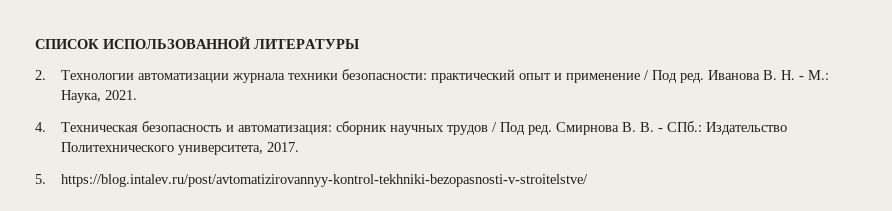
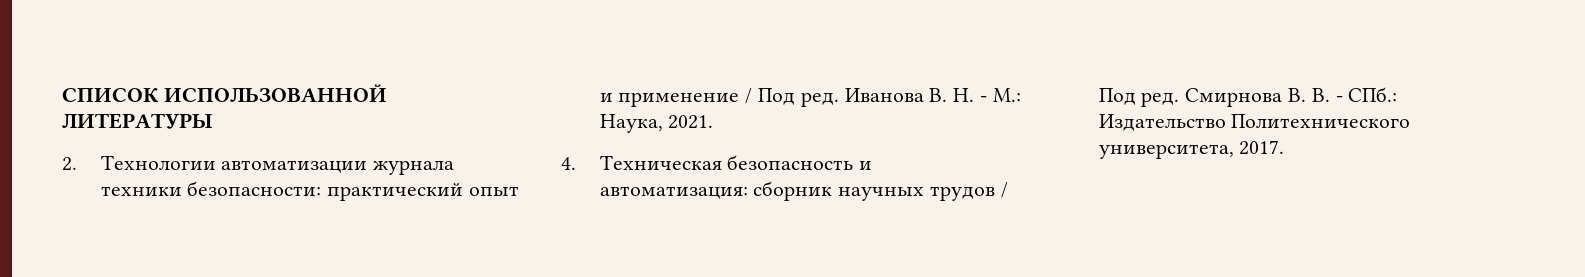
[35,174,589,187] // 5. https://blog.intalev.ru/post/avtomatizirovannyy-kontrol-tekhniki-bezopasnosti-v-stroitelstve/ -> (1285, 147) none

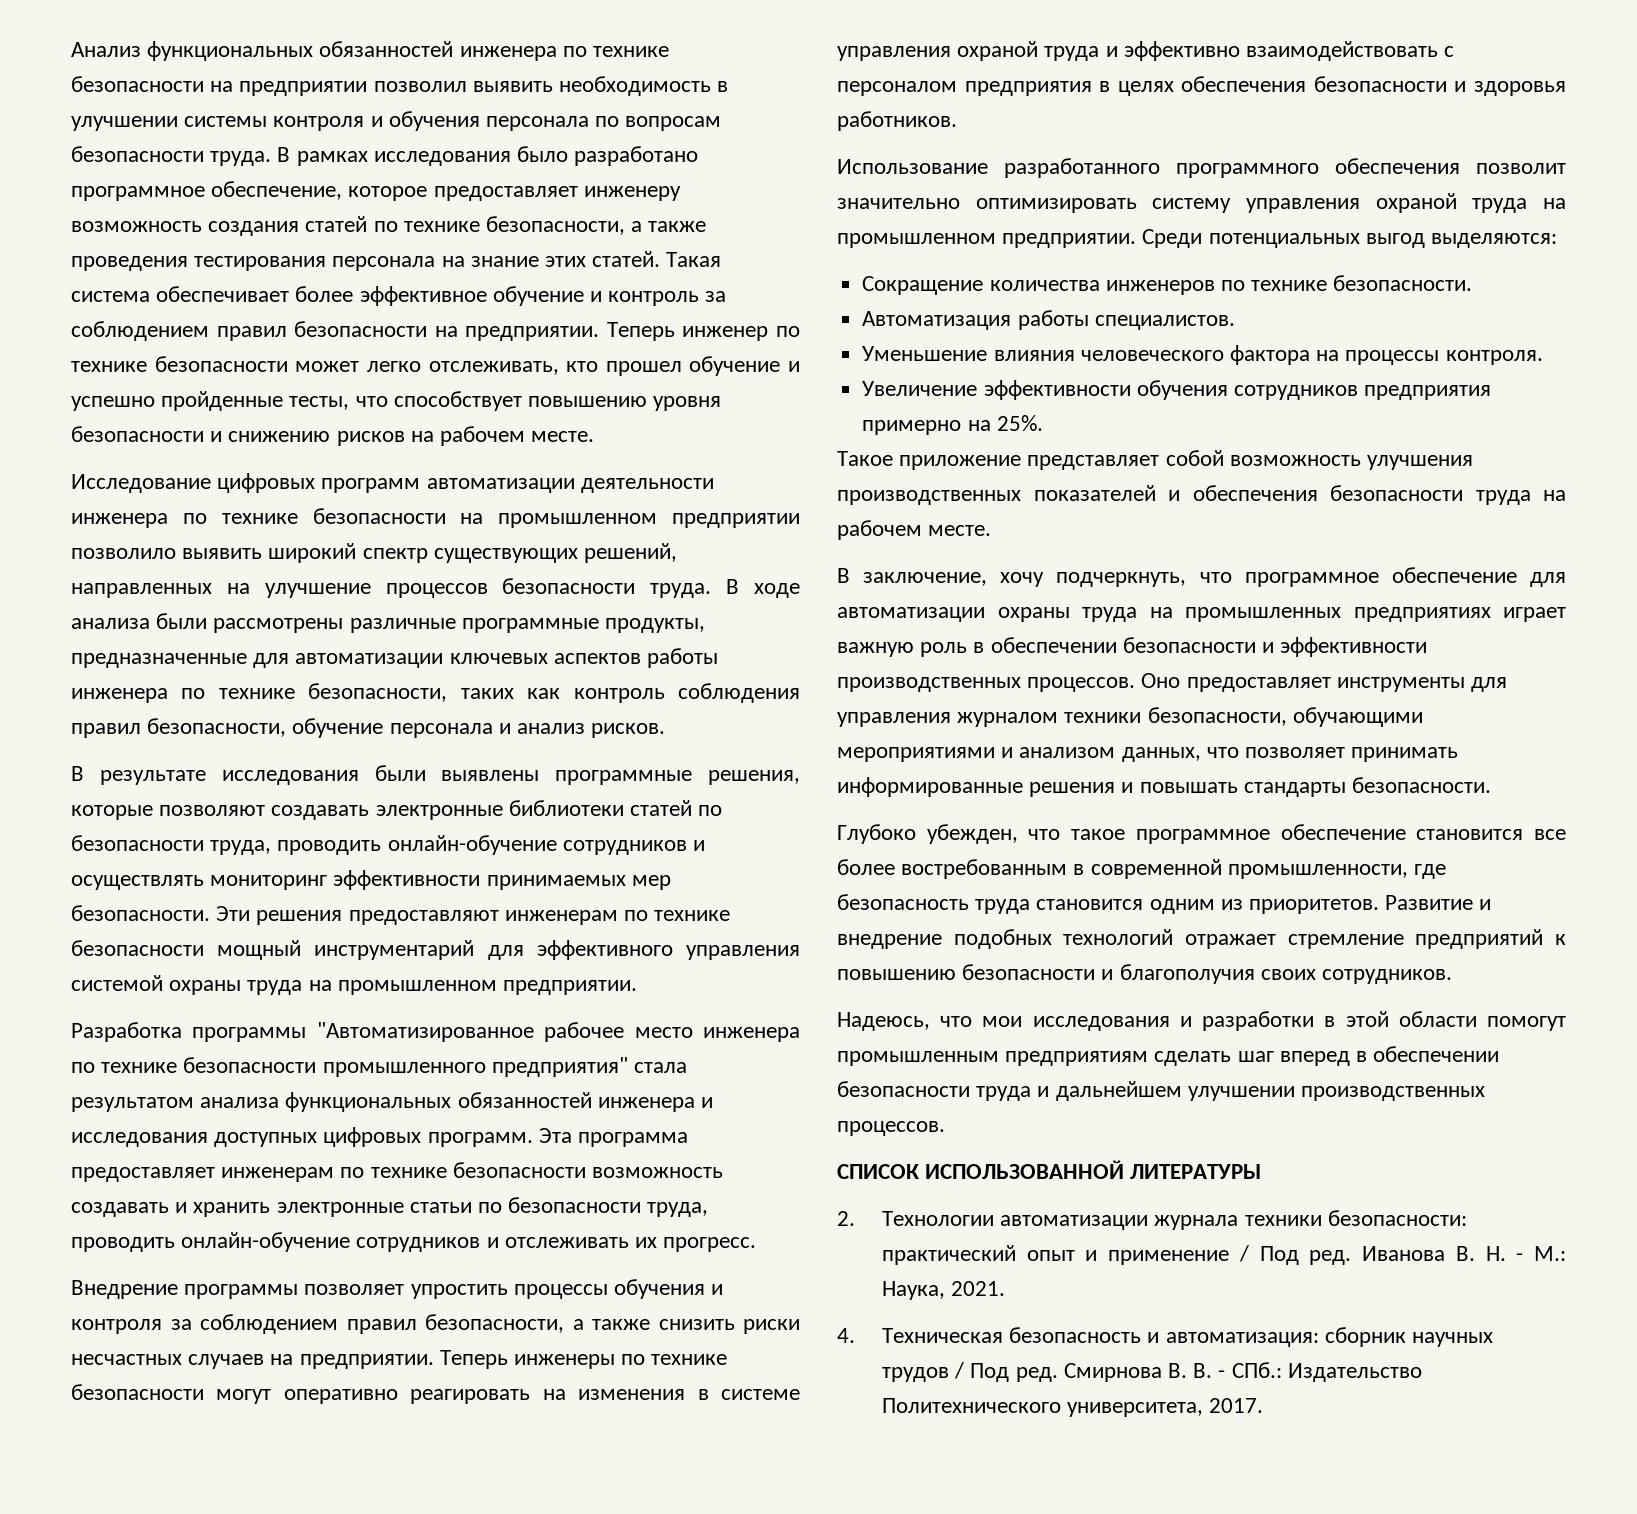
(62, 95) none -> [71,41,670,61] [71,76,729,96] [71,111,722,131] [71,146,699,166] [71,181,681,201] [71,216,707,236] [71,251,722,271] [71,286,727,306] [71,321,800,341] [71,356,800,376] [71,391,722,411] [71,426,595,446] [71,473,714,493] [71,508,800,528] [71,543,678,563] [71,578,800,598] [71,613,706,633] [71,648,719,668] [71,683,801,703] [71,718,666,738] [71,765,800,785] [71,800,723,820] [71,835,706,855] [71,870,671,890] [71,905,731,925] [71,940,800,960] [71,975,638,995] [71,1022,800,1042] [71,1057,688,1077] [71,1092,714,1112] [71,1127,689,1147] [71,1162,724,1182] [71,1197,709,1217] [71,1232,757,1252] [71,1279,724,1299] [71,1314,800,1334] [71,1350,728,1369] [71,1384,800,1404] [837,41,1455,61] [837,76,1566,96] [837,111,957,131] [837,158,1566,178] [837,193,1566,213] [837,229,1558,248] [862,275,1473,295] [862,310,1235,330] [862,345,1543,365] [862,380,1492,400] [862,415,1043,435] [837,450,1474,470] [837,485,1566,505] [837,520,992,540] [837,567,1566,587] [837,607,1566,622] [837,637,1428,657] [837,673,1508,692] [837,707,1423,727] [837,747,1459,762] [837,777,1492,797] [837,824,1566,844] [837,859,1447,879] [837,894,1492,914] [837,929,1566,949] [837,964,1453,984] [837,1011,1566,1031] [837,1046,1500,1066] [837,1081,1486,1101] [837,1121,945,1136] Анализ функциональных обязанностей инженера по технике безопасности на предприятии позволил выявить необходимость в улучшении системы контроля и обучения персонала по вопросам безопасности труда. В рамках исследования было разработано программное обеспечение, которое предоставляет инженеру возможность создания статей по технике безопасности, а также проведения тестирования персонала на знание этих статей. Такая система обеспечивает более эффективное обучение и контроль за соблюдением правил безопасности на предприятии. Теперь инженер по технике безопасности может легко отслеживать, кто прошел обучение и успешно пройденные тесты, что способствует повышению уровня безопасности и снижению рисков на рабочем месте. // Исследование цифровых программ автоматизации деятельности инженера по технике безопасности на промышленном предприятии позволило выявить широкий спектр существующих решений, направленных на улучшение процессов безопасности труда. В ходе анализа были рассмотрены различные программные продукты, предназначенные для автоматизации ключевых аспектов работы инженера по технике безопасности, таких как контроль соблюдения правил безопасности, обучение персонала и анализ рисков. // В результате исследования были выявлены программные решения, которые позволяют создавать электронные библиотеки статей по безопасности труда, проводить онлайн-обучение сотрудников и осуществлять мониторинг эффективности принимаемых мер безопасности. Эти решения предоставляют инженерам по технике безопасности мощный инструментарий для эффективного управления системой охраны труда на промышленном предприятии. // Разработка программы "Автоматизированное рабочее место инженера по технике безопасности промышленного предприятия" стала результатом анализа функциональных обязанностей инженера и исследования доступных цифровых программ. Эта программа предоставляет инженерам по технике безопасности возможность создавать и хранить электронные статьи по безопасности труда, проводить онлайн-обучение сотрудников и отслеживать их прогресс. // Внедрение программы позволяет упростить процессы обучения и контроля за соблюдением правил безопасности, а также снизить риски несчастных случаев на предприятии. Теперь инженеры по технике безопасности могут оперативно реагировать на изменения в системе управления охраной труда и эффективно взаимодействовать с персоналом предприятия в целях обеспечения безопасности и здоровья работников. // Использование разработанного программного обеспечения позволит значительно оптимизировать систему управления охраной труда на промышленном предприятии. Среди потенциальных выгод выделяются: // Сокращение количества инженеров по технике безопасности. // Автоматизация работы специалистов. // Уменьшение влияния человеческого фактора на процессы контроля. // Увеличение эффективности обучения сотрудников предприятия примерно на 25%. // Такое приложение представляет собой возможность улучшения производственных показателей и обеспечения безопасности труда на рабочем месте. // В заключение, хочу подчеркнуть, что программное обеспечение для автоматизации охраны труда на промышленных предприятиях играет важную роль в обеспечении безопасности и эффективности производственных процессов. Оно предоставляет инструменты для управления журналом техники безопасности, обучающими мероприятиями и анализом данных, что позволяет принимать информированные решения и повышать стандарты безопасности. // Глубоко убежден, что такое программное обеспечение становится все более востребованным в современной промышленности, где безопасность труда становится одним из приоритетов. Развитие и внедрение подобных технологий отражает стремление предприятий к повышению безопасности и благополучия своих сотрудников. // Надеюсь, что мои исследования и разработки в этой области помогут промышленным предприятиям сделать шаг вперед в обеспечении безопасности труда и дальнейшем улучшении производственных процессов. //

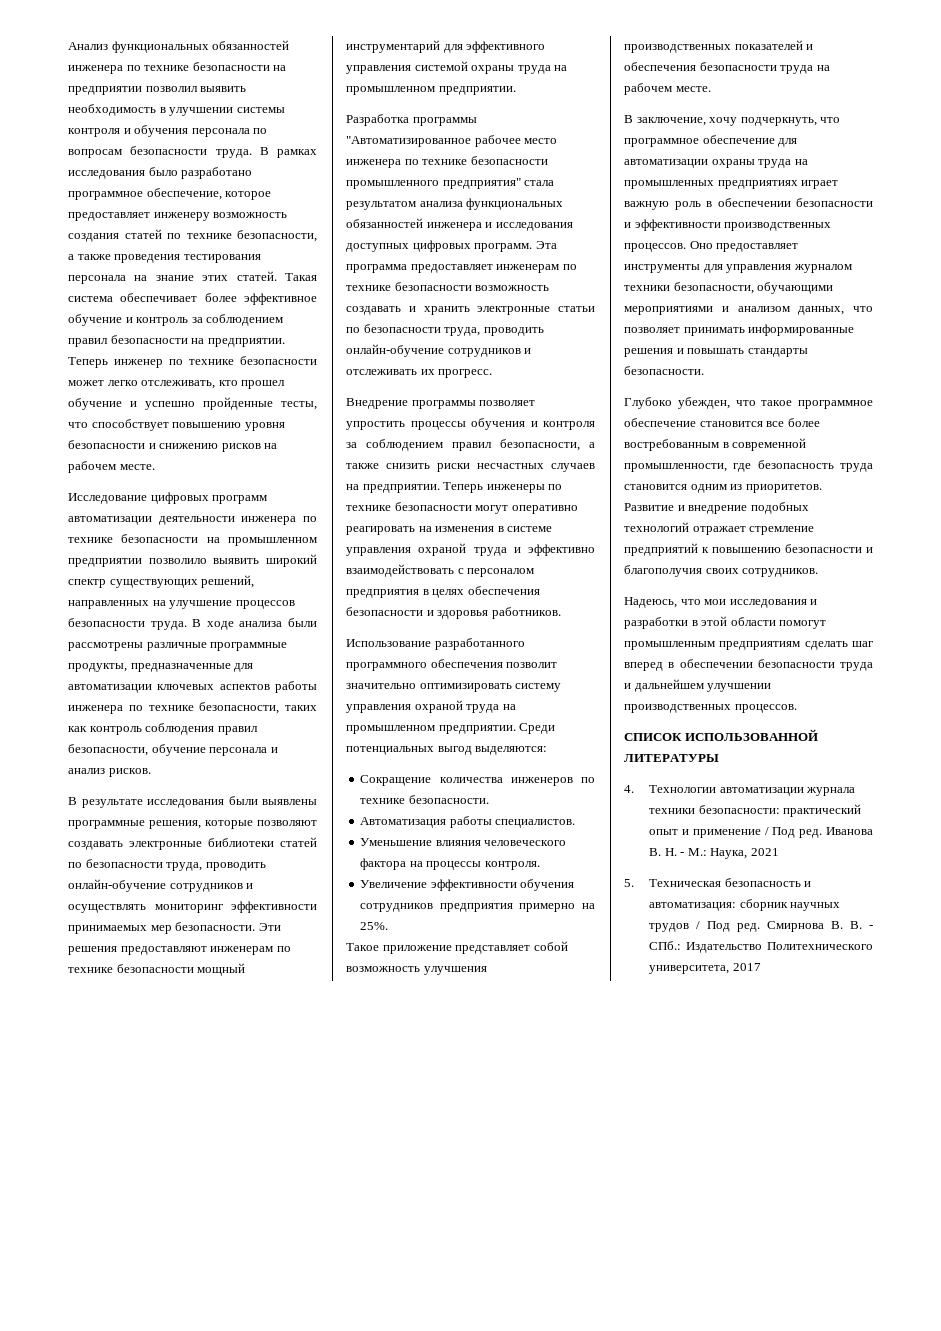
[837,1211,855,1226] 2. -> [624,785,634,793] 4.
[951,1281,1006,1296] [837,1328,855,1343] 2021. // 4. -> [750,848,779,856] [624,879,634,887] 2021 // 5.
[1209,1398,1264,1413] 2017. -> [732,963,761,971] 2017

